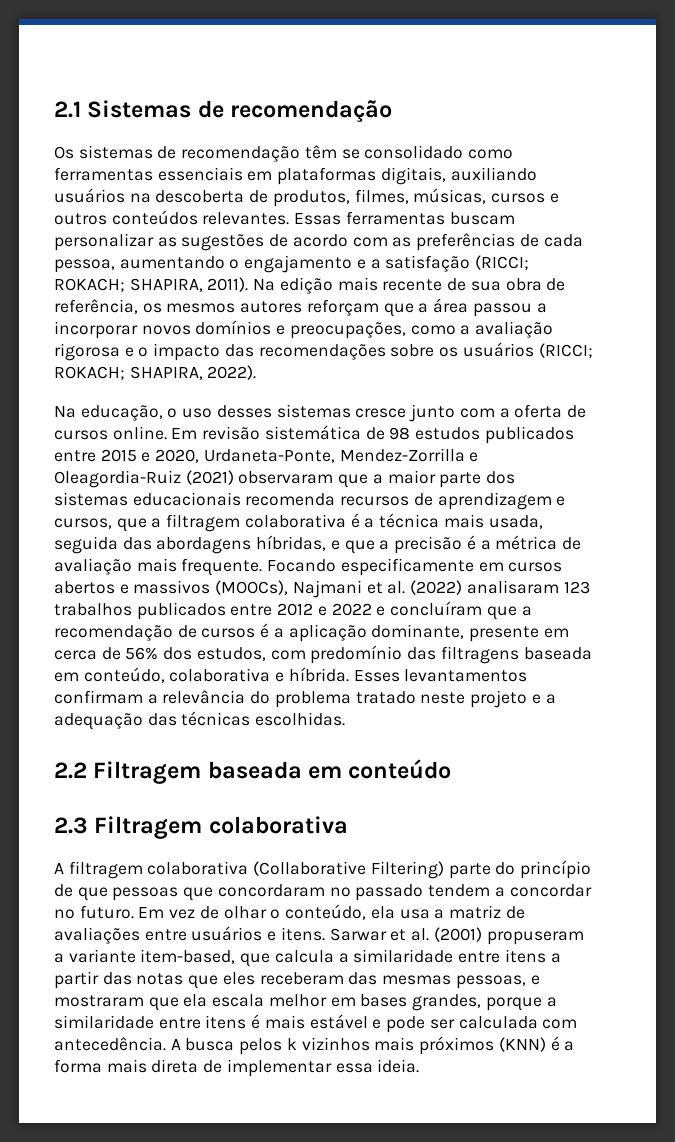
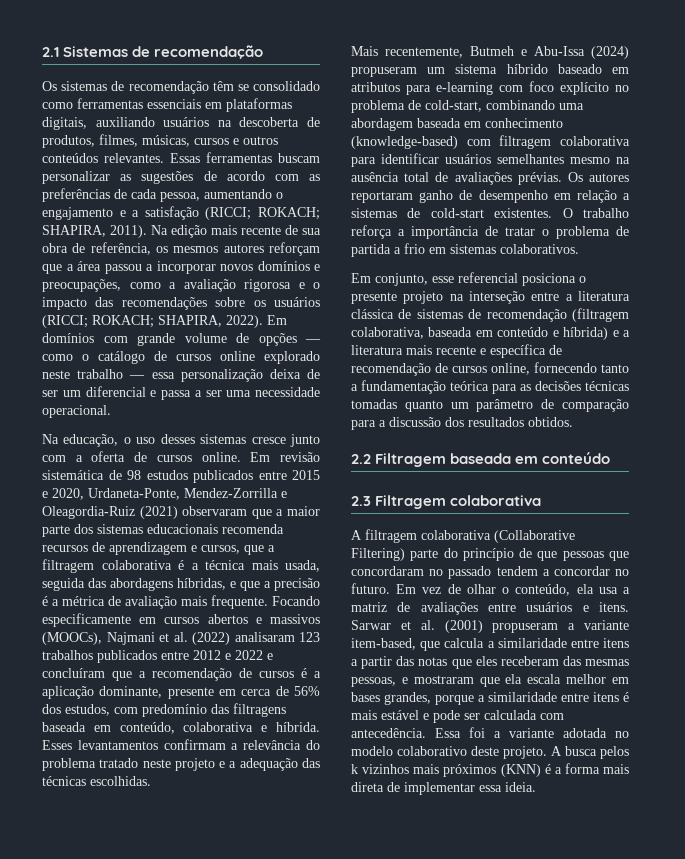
(257, 372) none -> [267,315,287,325] [42,333,321,346] [42,351,320,364] [42,369,320,382] [42,386,320,400] [42,405,111,418] Em domínios com grande volume de opções — como o catálogo de cursos online explorado neste trabalho — essa personalização deixa de ser um diferencial e passa a ser uma necessidade operacional.
(346, 719) none -> [351,46,629,59] [351,64,629,77] [351,81,629,95] [351,100,584,113] [351,118,563,131] [351,135,630,149] [351,153,630,167] [351,172,629,185] [351,190,630,203] [351,208,629,218] [351,225,629,239] [351,243,579,257] [351,272,586,286] [351,291,630,304] [351,308,629,322] [351,327,630,340] [351,344,562,358] [351,362,629,376] [351,380,629,394] [351,399,629,412] [351,417,573,430] // Mais recentemente, Butmeh e Abu-Issa (2024) propuseram um sistema híbrido baseado em atributos para e-learning com foco explícito no problema de cold-start, combinando uma abordagem baseada em conhecimento (knowledge-based) com filtragem colaborativa para identificar usuários semelhantes mesmo na ausência total de avaliações prévias. Os autores reportaram ganho de desempenho em relação a sistemas de cold-start existentes. O trabalho reforça a importância de tratar o problema de partida a frio em sistemas colaborativos. // Em conjunto, esse referencial posiciona o presente projeto na interseção entre a literatura clássica de sistemas de recomendação (filtragem colaborativa, baseada em conteúdo e híbrida) e a literatura mais recente e específica de recomendação de cursos online, fornecendo tanto a fundamentação teórica para as decisões técnicas tomadas quanto um parâmetro de comparação para a discussão dos resultados obtidos.
(166, 1044) none -> [435,727,629,738] [351,746,547,759] Essa foi a variante adotada no modelo colaborativo deste projeto.

